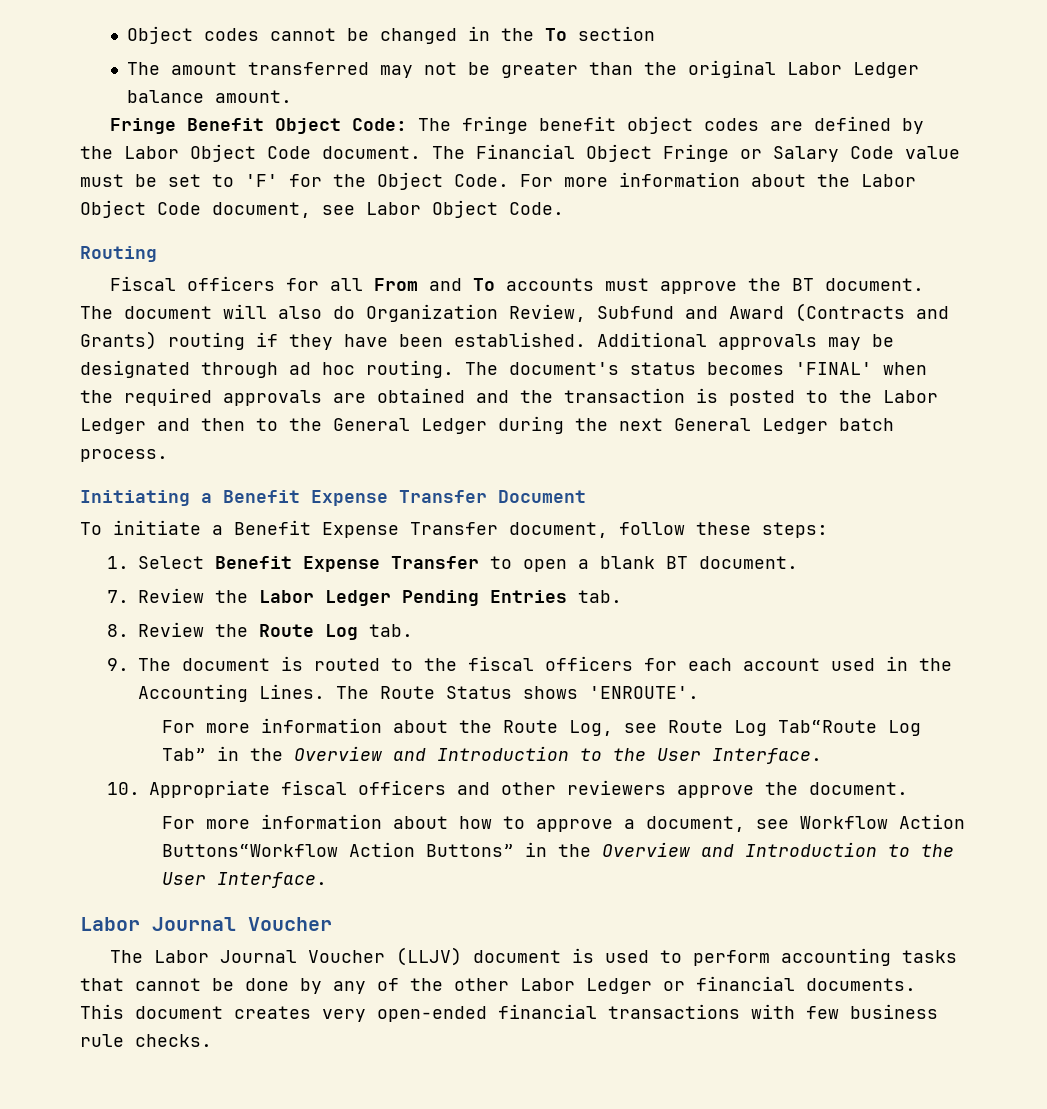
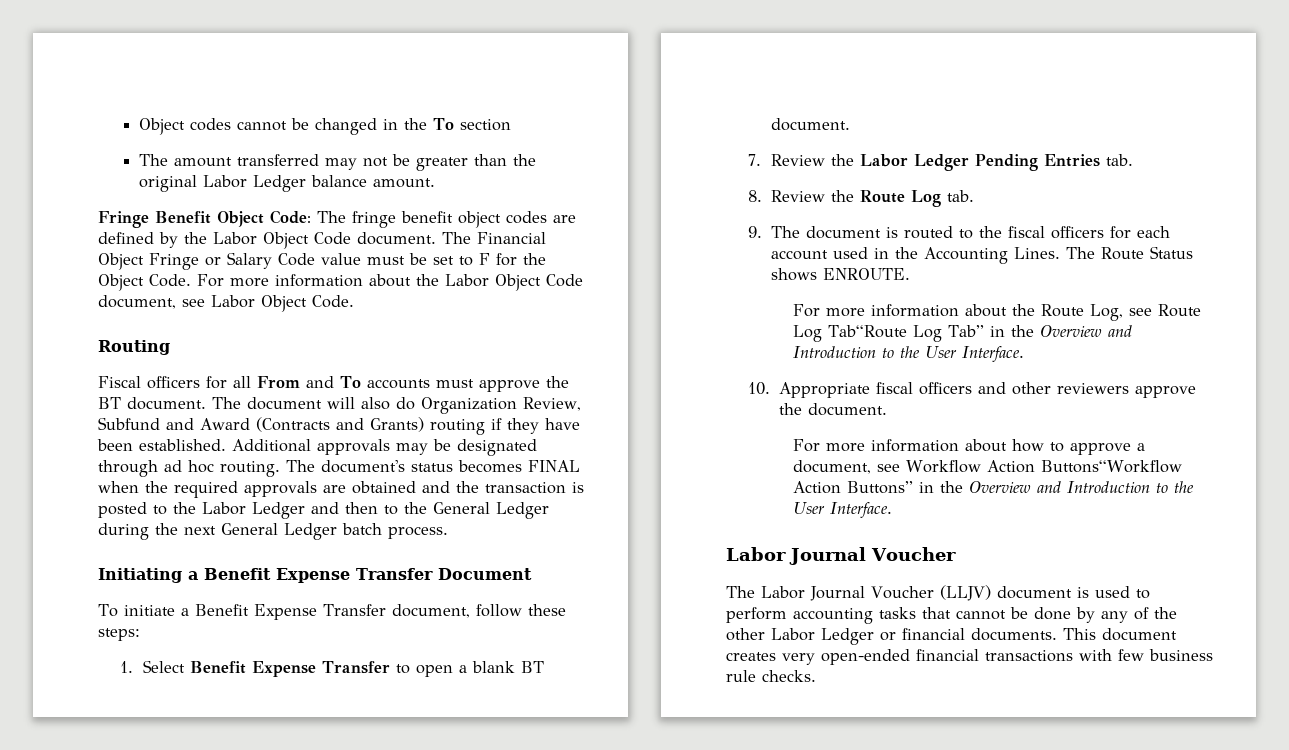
[245,174,278,187] 'F' -> [479,253,490,265] F
[795,362,872,375] 'FINAL' -> [528,460,580,472] FINAL
[589,686,700,699] 'ENROUTE'. -> [822,268,910,280] ENROUTE.

